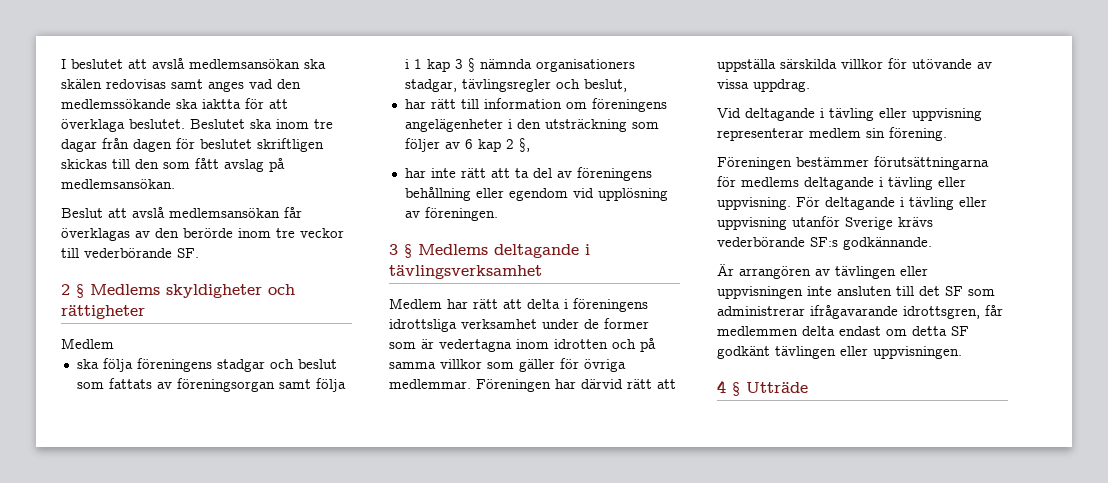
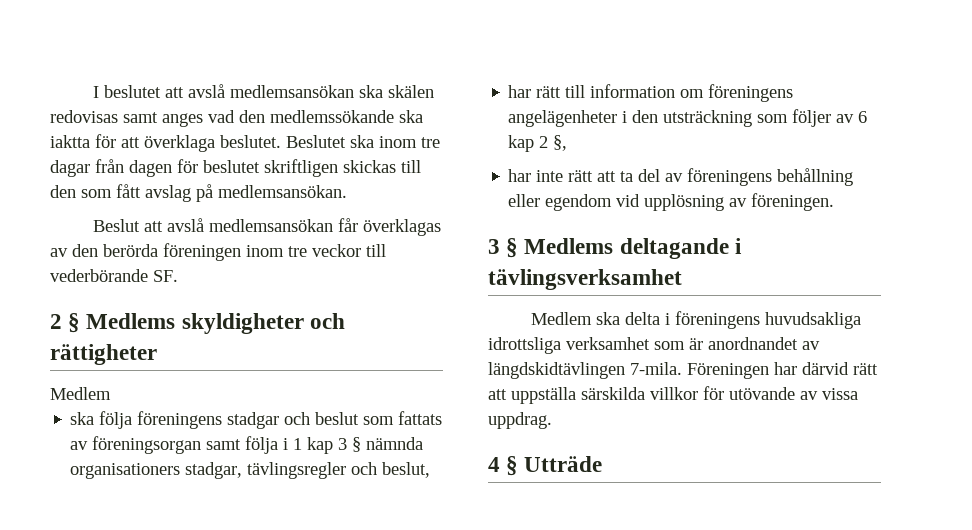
[183,228,233,238] berörde -> [103,243,241,261] berörda föreningen
[447,299,522,309] har rätt att -> [595,312,620,325] ska
(648, 305) none -> [764,312,861,329] huvudsakliga
[542,318,649,329] [389,338,656,352] [389,358,626,372] [389,379,471,389] under de former som är vedertagna inom idrotten och på samma villkor som gäller för övriga medlemmar. -> [654,337,820,350] [488,362,682,379] som är anordnandet av längdskidtävlingen 7-mila.
[717,108,982,121] [717,127,947,141] [717,156,989,170] [717,176,966,190] [717,197,987,210] [717,216,933,230] [717,237,932,250] [717,264,928,279] [717,286,995,299] [717,305,1003,319] [717,326,969,336] [717,346,962,359] // Vid deltagande i tävling eller uppvisning representerar medlem sin förening. // Föreningen bestämmer förutsättningarna för medlems deltagande i tävling eller uppvisning. För deltagande i tävling eller uppvisning utanför Sverige krävs vederbörande SF:s godkännande. // Är arrangören av tävlingen eller uppvisningen inte ansluten till det SF som administrerar ifrågavarande idrottsgren, får medlemmen delta endast om detta SF godkänt tävlingen eller uppvisningen. -> (552, 420) none

